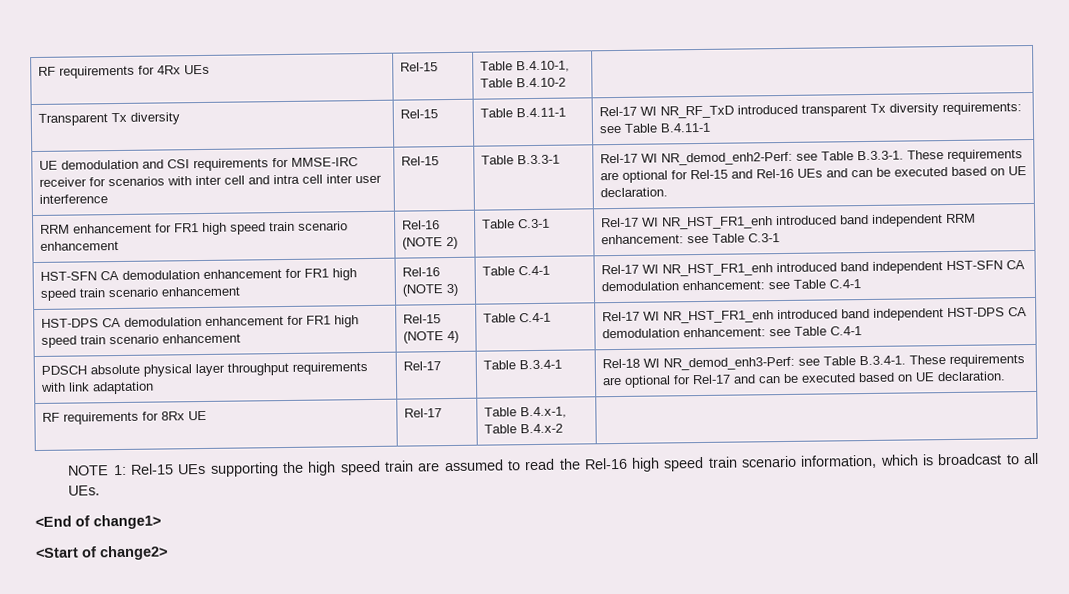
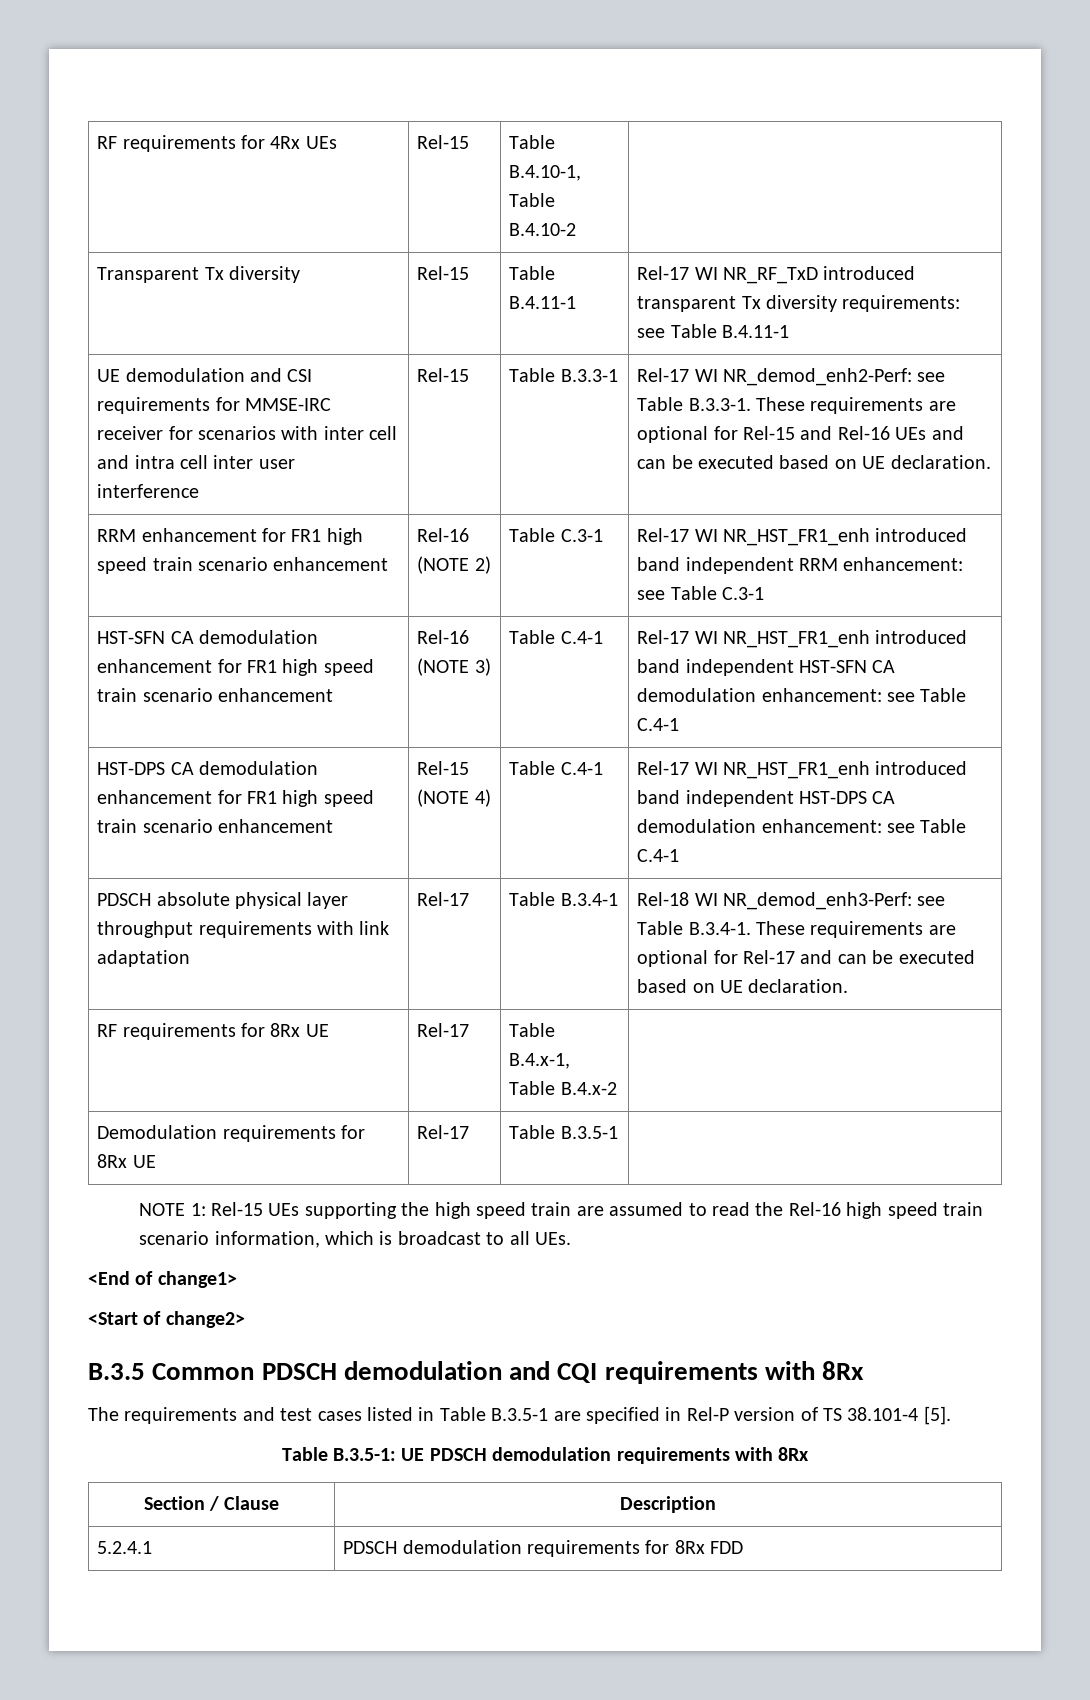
(563, 428) none -> [97,1125,365,1142] [97,1154,156,1168] [417,1125,470,1139] [509,1125,618,1139] // Demodulation requirements for 8Rx UE | Rel-17 | Table B.3.5-1 |
(168, 553) none -> [88,1361,865,1384] [88,1406,951,1425] [281,1447,810,1464] [143,1496,280,1511] [620,1496,716,1513] [97,1541,153,1554] [343,1540,744,1557] // B.3.5 Common PDSCH demodulation and CQI requirements with 8Rx // The requirements and test cases listed in Table B.3.5-1 are specified in Rel-P version of TS 38.101-4 [5]. // Table B.3.5-1: UE PDSCH demodulation requirements with 8Rx // Section / Clause | Description // 5.2.4.1 | PDSCH demodulation requirements for 8Rx FDD

